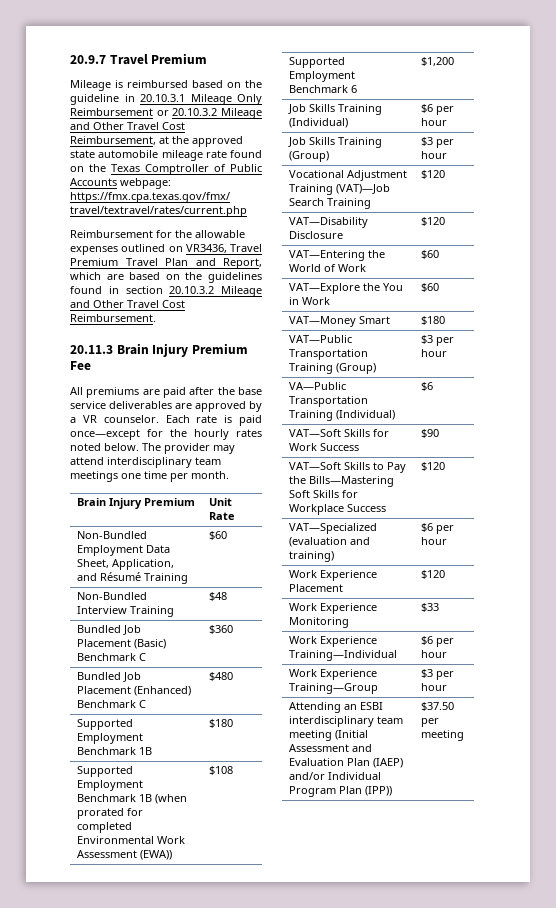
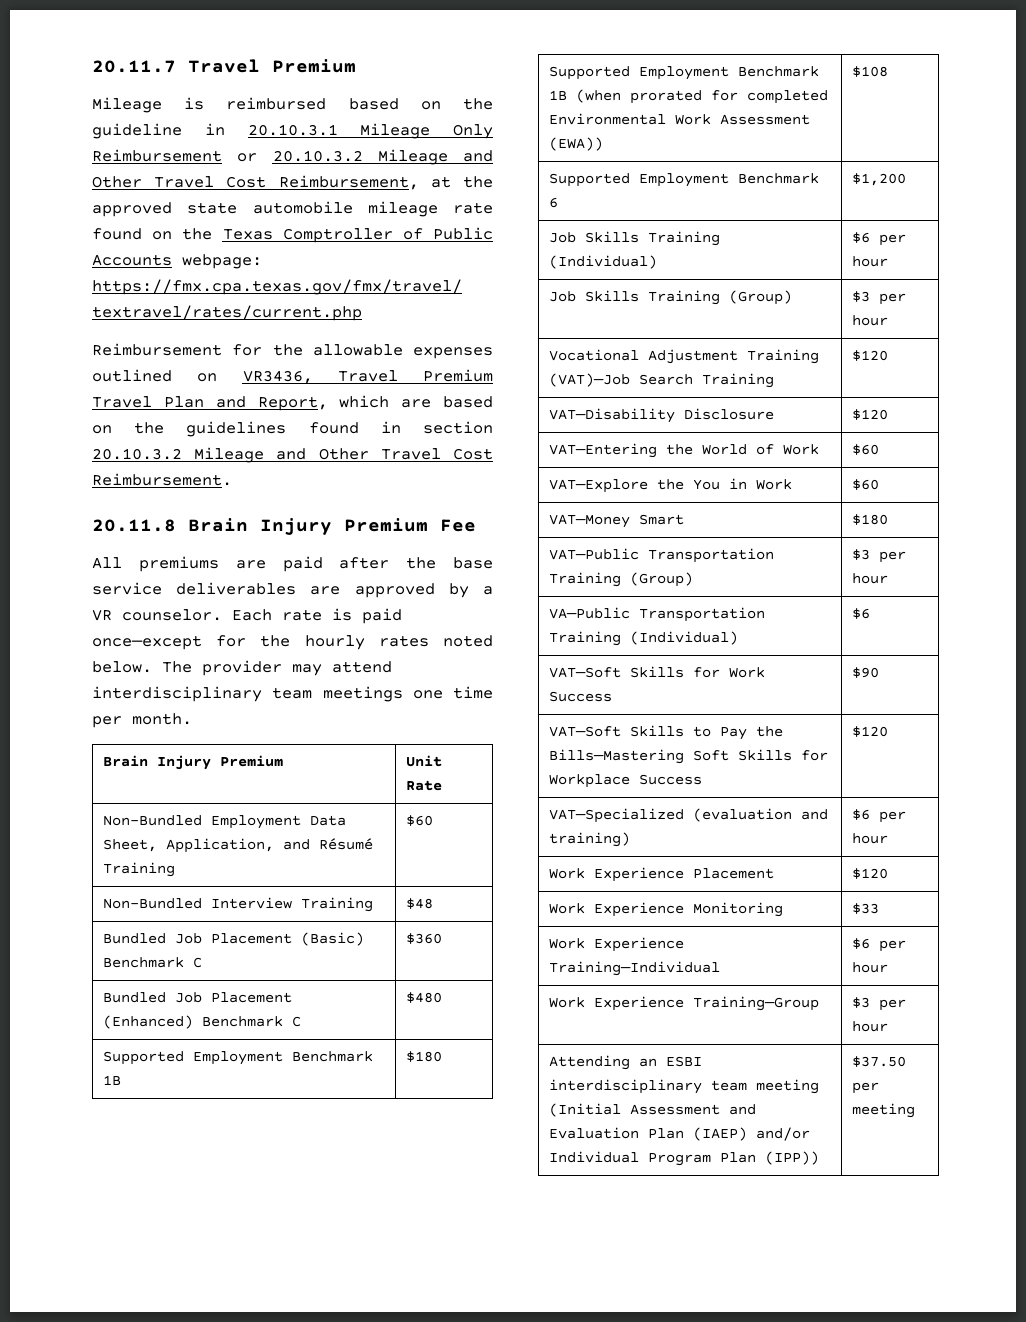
[70,55,106,64] 20.9.7 -> [92,60,176,73] 20.11.7
[70,345,113,354] 20.11.3 -> [92,519,176,532] 20.11.8

